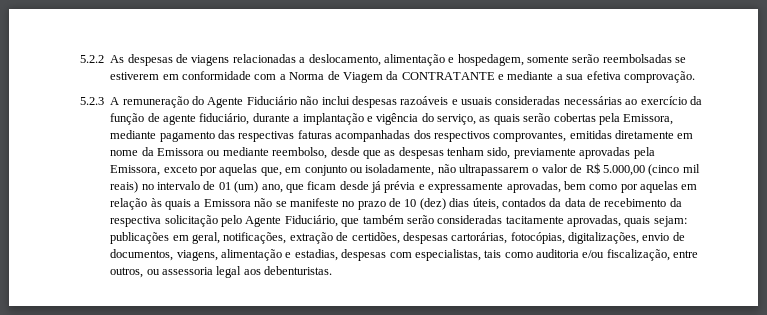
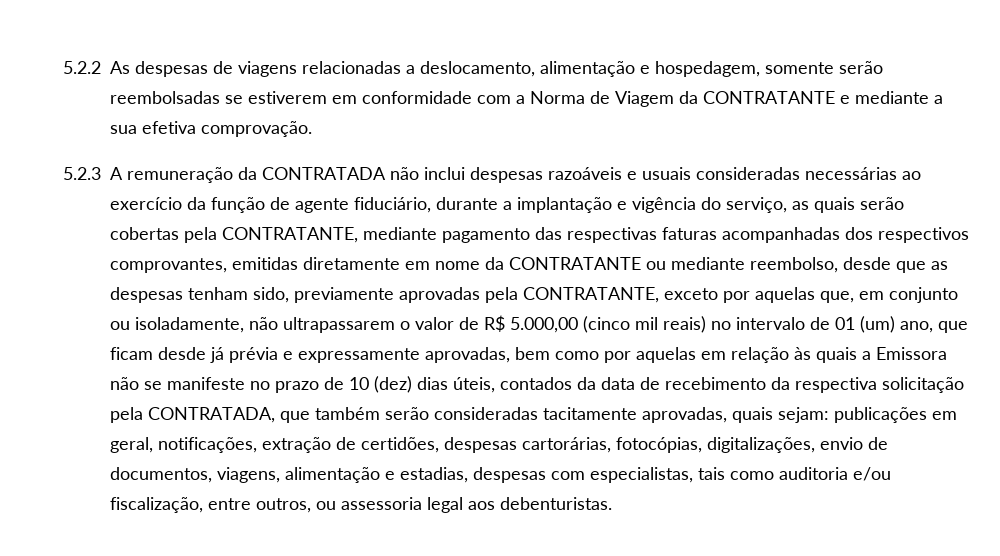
[192,96,297,108] do Agente Fiduciário -> [238,167,387,180] da CONTRATADA
[623,114,674,125] Emissora, -> [222,227,359,243] CONTRATANTE,
[157,148,205,156] Emissora -> [509,257,642,270] CONTRATANTE
[110,165,161,176] Emissora, -> [523,287,660,303] CONTRATANTE,
[221,215,338,227] pelo Agente Fiduciário, -> [110,407,276,423] pela CONTRATADA,

